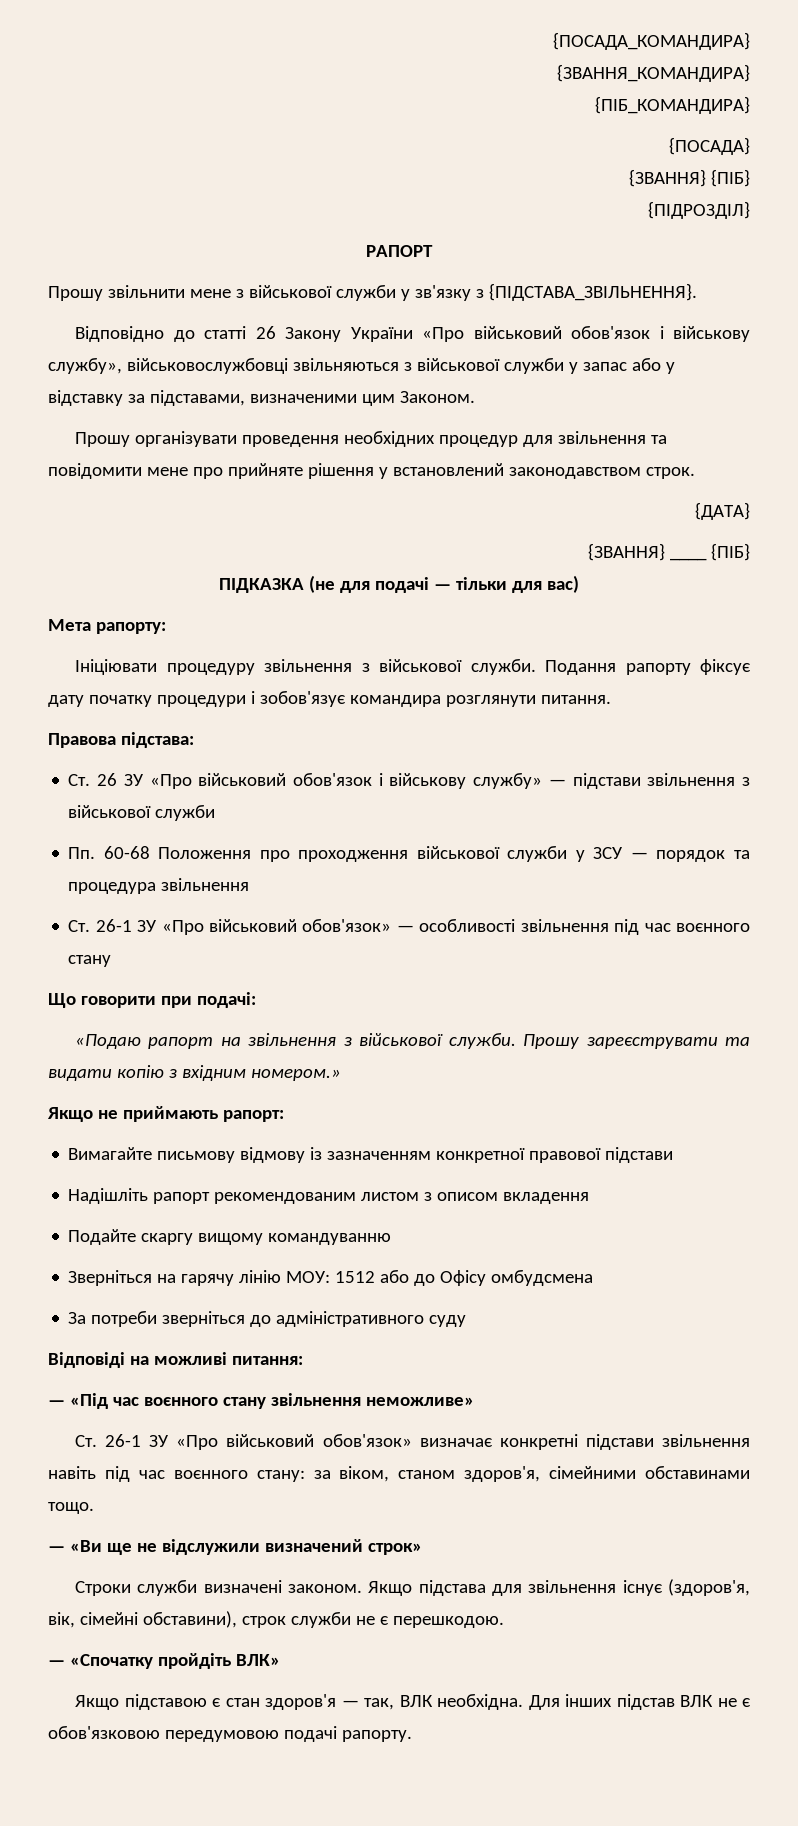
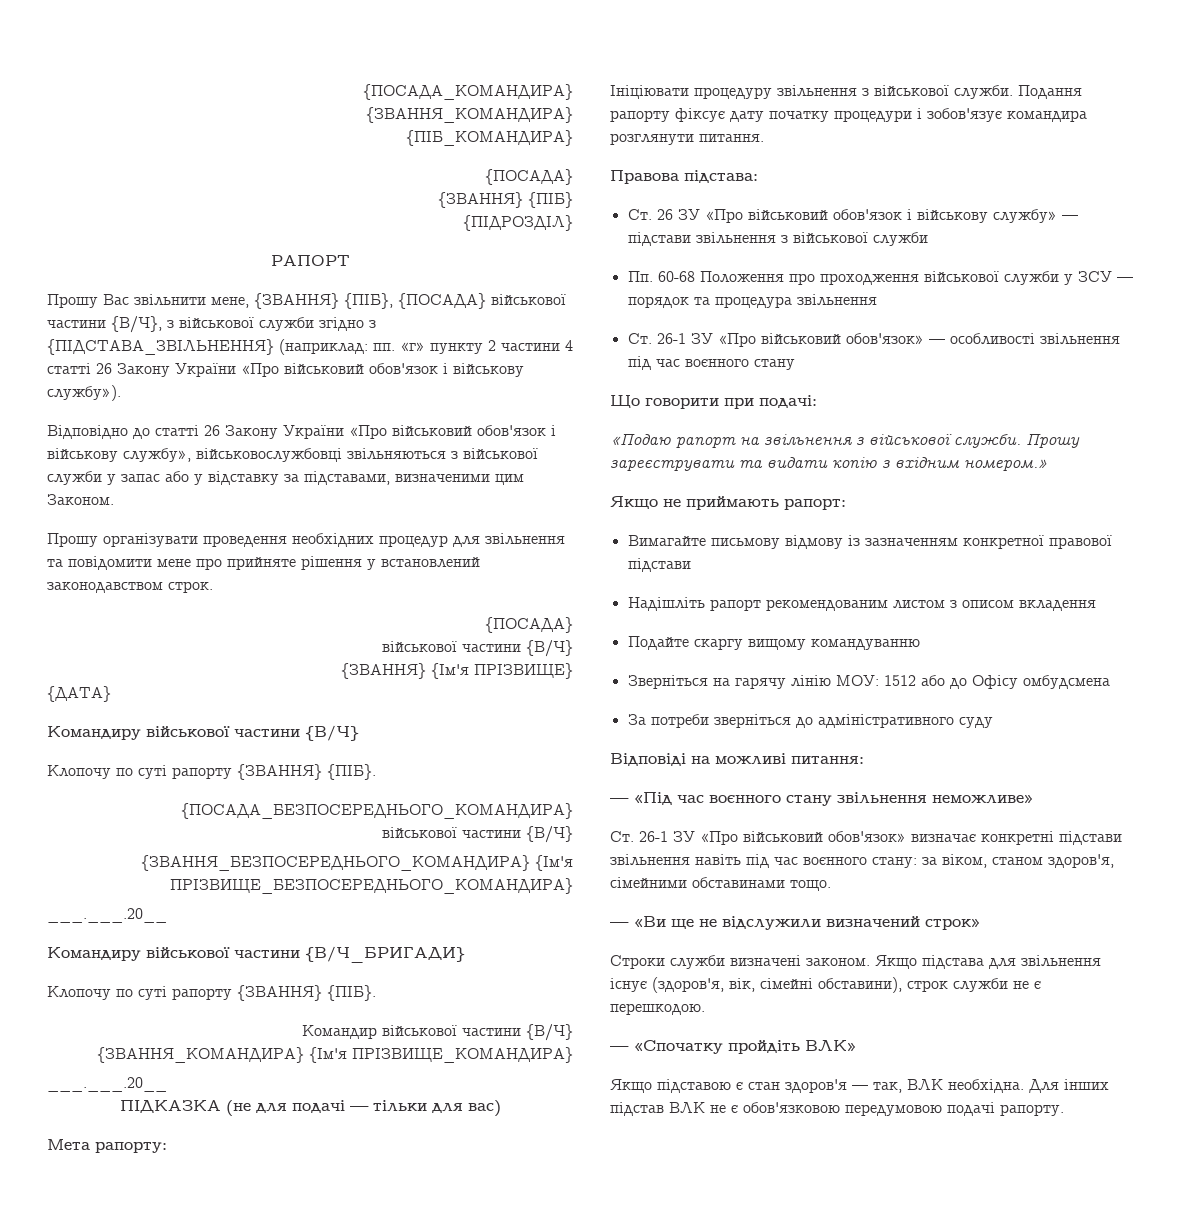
[107,283,697,301] звільнити мене з військової служби у зв'язку з {ПІДСТАВА_ЗВІЛЬНЕННЯ}. -> [103,293,566,309] [47,316,376,333] [47,339,573,355] [47,363,524,377] [47,385,121,401] Вас звільнити мене, {ЗВАННЯ} {ПІБ}, {ПОСАДА} військової частини {В/Ч}, з військової служби згідно з {ПІДСТАВА_ЗВІЛЬНЕННЯ} (наприклад: пп. «г» пункту 2 частини 4 статті 26 Закону України «Про військовий обов'язок і військову службу»).
[695,502,750,520] [588,543,750,561] {ДАТА} // {ЗВАННЯ} ____ {ПІБ} -> [485,617,573,633] [382,640,573,657] [341,663,573,679] [47,686,111,702] [47,725,359,741] [47,764,376,780] [181,803,573,819] [382,826,573,843] [141,855,573,871] [170,878,573,894] [47,908,167,923] [47,946,465,963] [47,985,376,1001] [302,1024,573,1041] [97,1047,573,1063] [47,1077,167,1092] {ПОСАДА} // військової частини {В/Ч} // {ЗВАННЯ} {Ім'я ПРІЗВИЩЕ} // {ДАТА} // Командиру військової частини {В/Ч} // Клопочу по суті рапорту {ЗВАННЯ} {ПІБ}. // {ПОСАДА_БЕЗПОСЕРЕДНЬОГО_КОМАНДИРА} // військової частини {В/Ч} // {ЗВАННЯ_БЕЗПОСЕРЕДНЬОГО_КОМАНДИРА} {Ім'я ПРІЗВИЩЕ_БЕЗПОСЕРЕДНЬОГО_КОМАНДИРА} // ___.___.20__ // Командиру військової частини {В/Ч_БРИГАДИ} // Клопочу по суті рапорту {ЗВАННЯ} {ПІБ}. // Командир військової частини {В/Ч} // {ЗВАННЯ_КОМАНДИРА} {Ім'я ПРІЗВИЩЕ_КОМАНДИРА} // ___.___.20__

